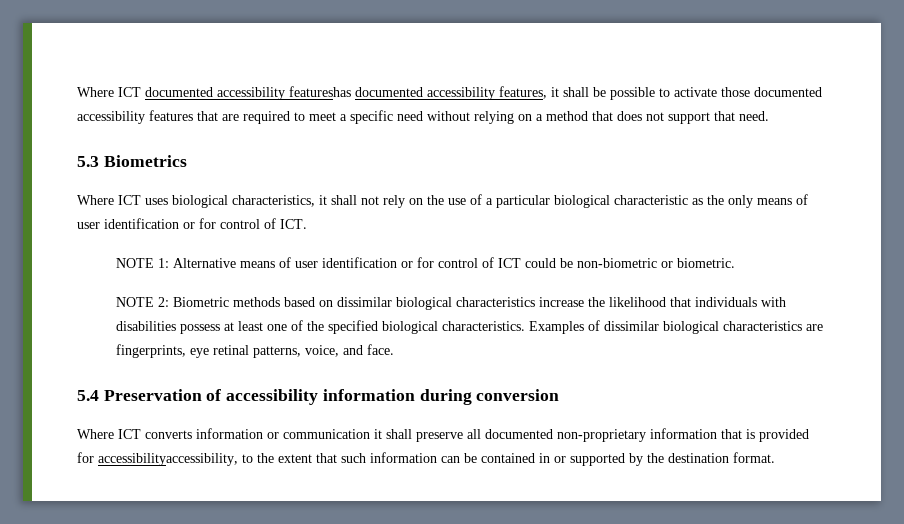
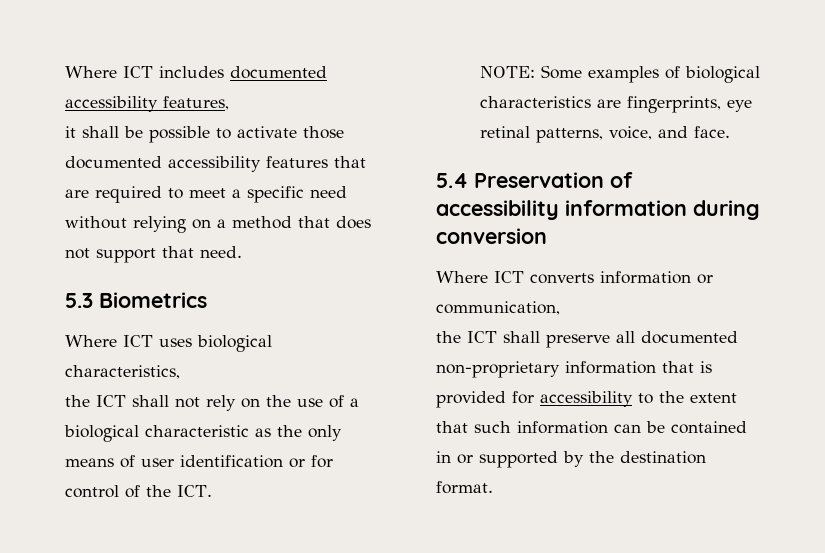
[77,86,351,100] Where ICT documented accessibility featureshas -> [65,66,224,78] Where ICT includes
(547, 92) none -> (229, 103) //
[319,195,327,205] it -> [65,395,126,407] // the ICT
[496,195,550,208] particular -> (359, 402) none
(276, 223) none -> [146,485,171,497] the
[115,257,735,268] [115,297,786,310] [115,320,659,334] NOTE 1: Alternative means of user identification or for control of ICT could be non-biometric or biometric. // NOTE 2: Biometric methods based on dissimilar biological characteristics increase the likelihood that individuals with disabilities possess at least one of the specified biological characteristics. Examples of dissimilar -> [479,65,680,83] NOTE: Some examples of
[283,429,382,439] communication it -> [436,301,560,315] [436,331,497,343] communication, // the ICT
[98,453,238,466] accessibilityaccessibility, -> [540,391,633,407] accessibility

